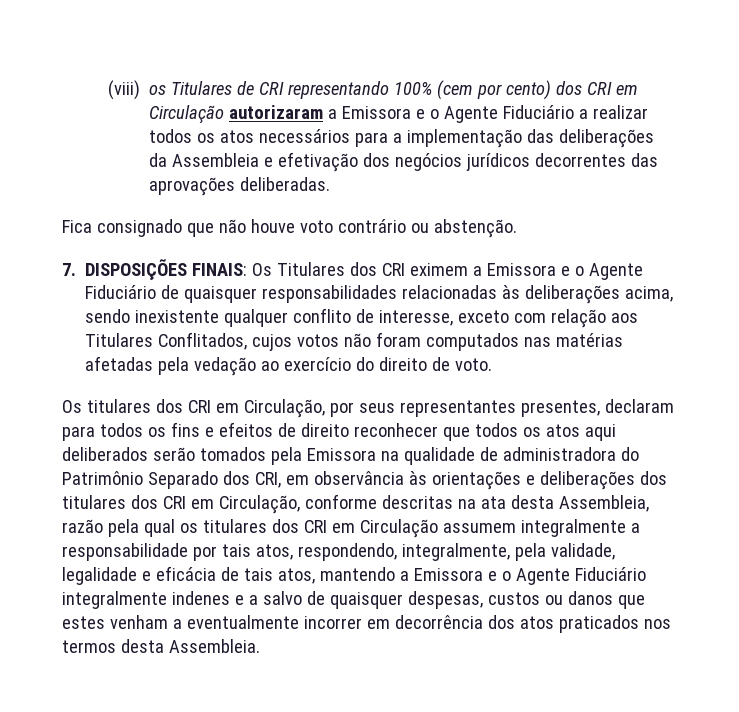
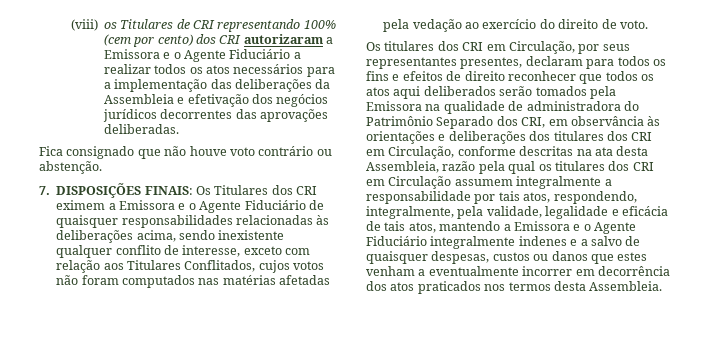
[615,85,638,95] [149,105,225,123] em Circulação -> (242, 39) none

